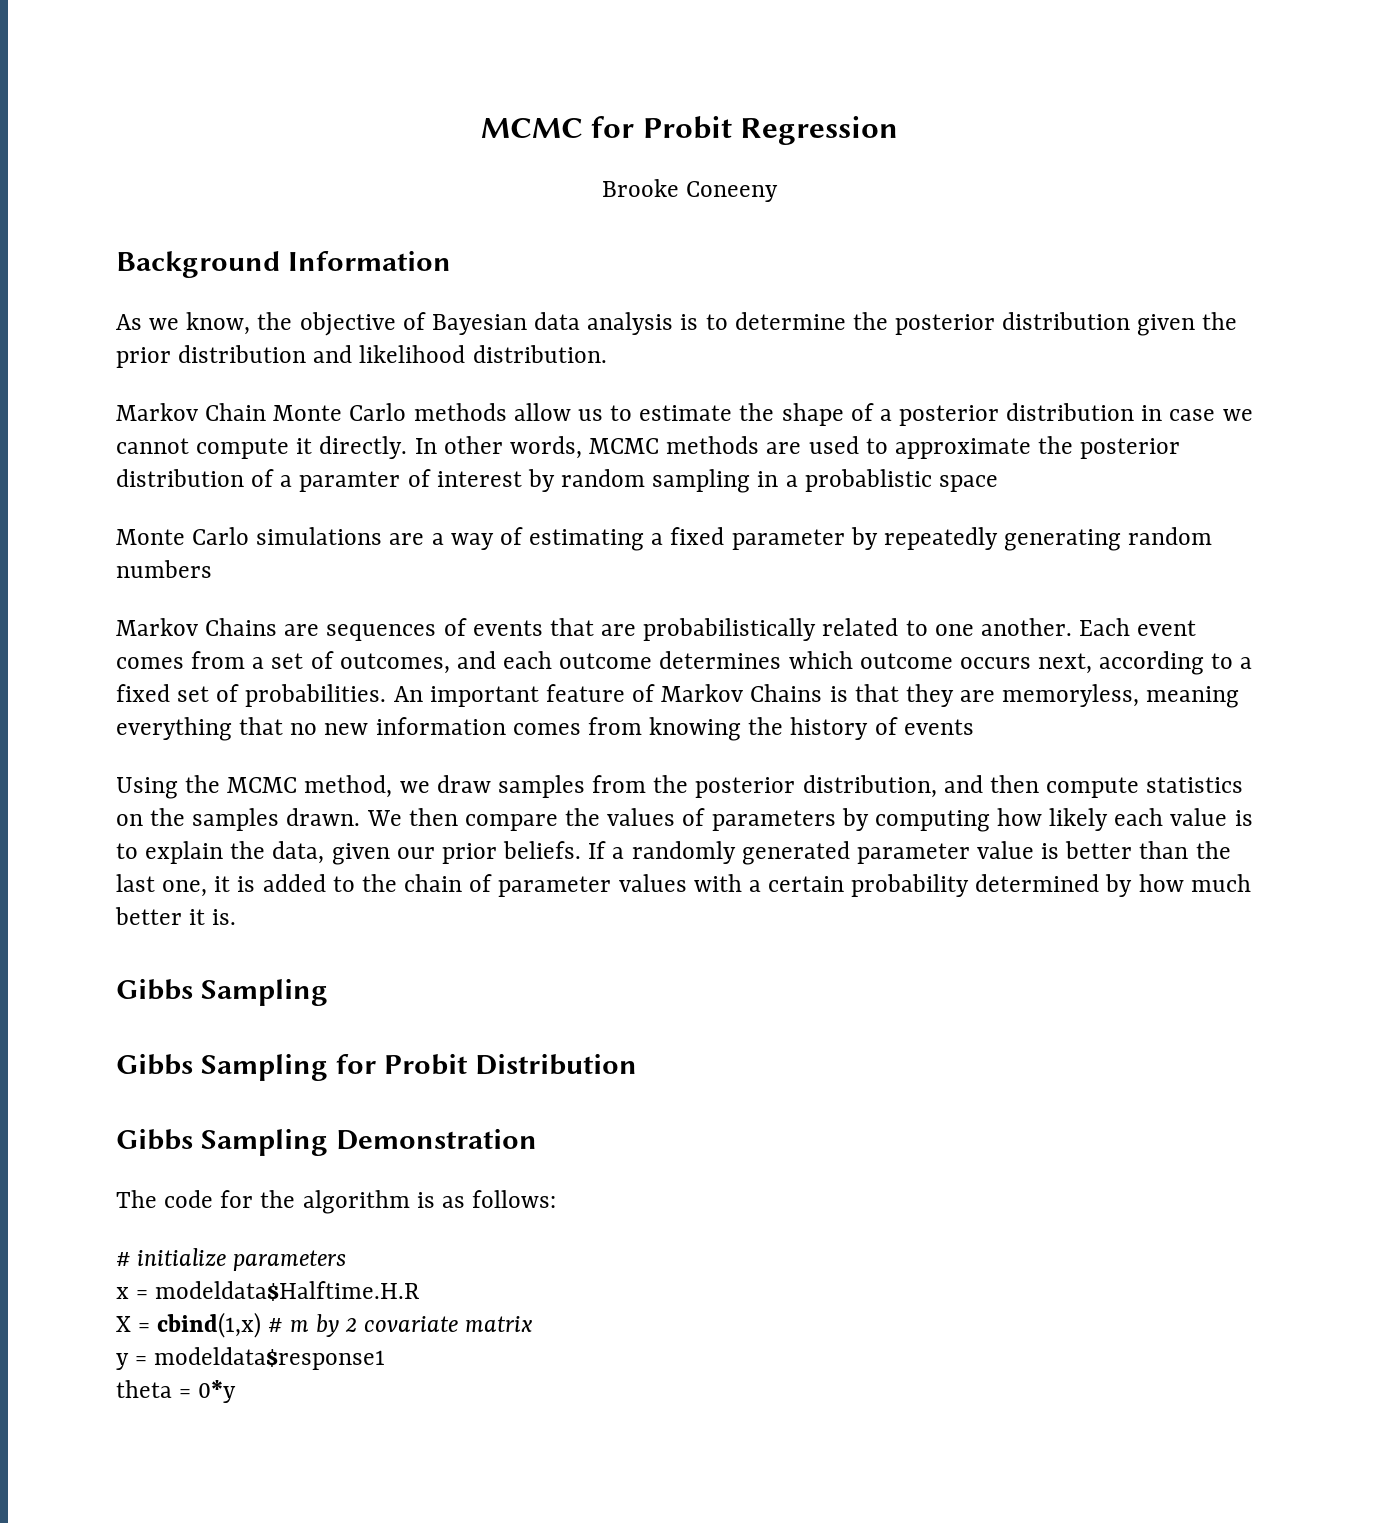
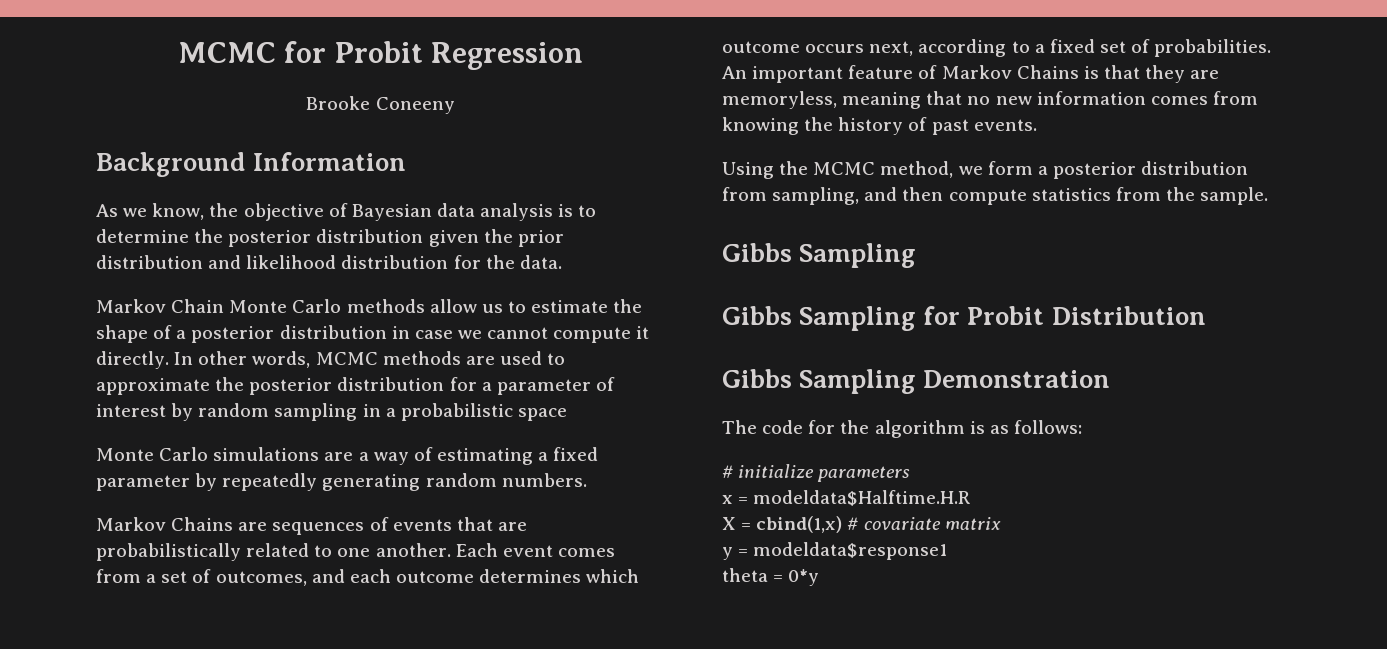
[472,345,607,363] distribution. -> [341,255,562,269] distribution for the data.
[251,469,401,492] of a paramter -> [449,377,591,395] for a parameter
[804,469,932,492] probablistic -> [400,403,513,421] probabilistic
[116,560,212,578] numbers -> [501,473,587,487] numbers.
[116,717,232,741] everything -> (922, 100) none
[903,719,974,735] events -> [931,119,1037,135] past events.
[436,775,1244,798] [116,808,1253,832] [116,841,1231,865] [116,874,1251,897] [115,907,237,925] draw samples from the posterior distribution, and then compute statistics on the samples drawn. We then compare the values of parameters by computing how likely each value is to explain the data, given our prior beliefs. If a randomly generated parameter value is better than the last one, it is added to the chain of parameter values with a certain probability determined by how much better it is. -> [987,161,1249,179] [722,187,1269,205] form a posterior distribution from sampling, and then compute statistics from the sample.
[289,1314,357,1337] m by 2 -> (859, 523) none

